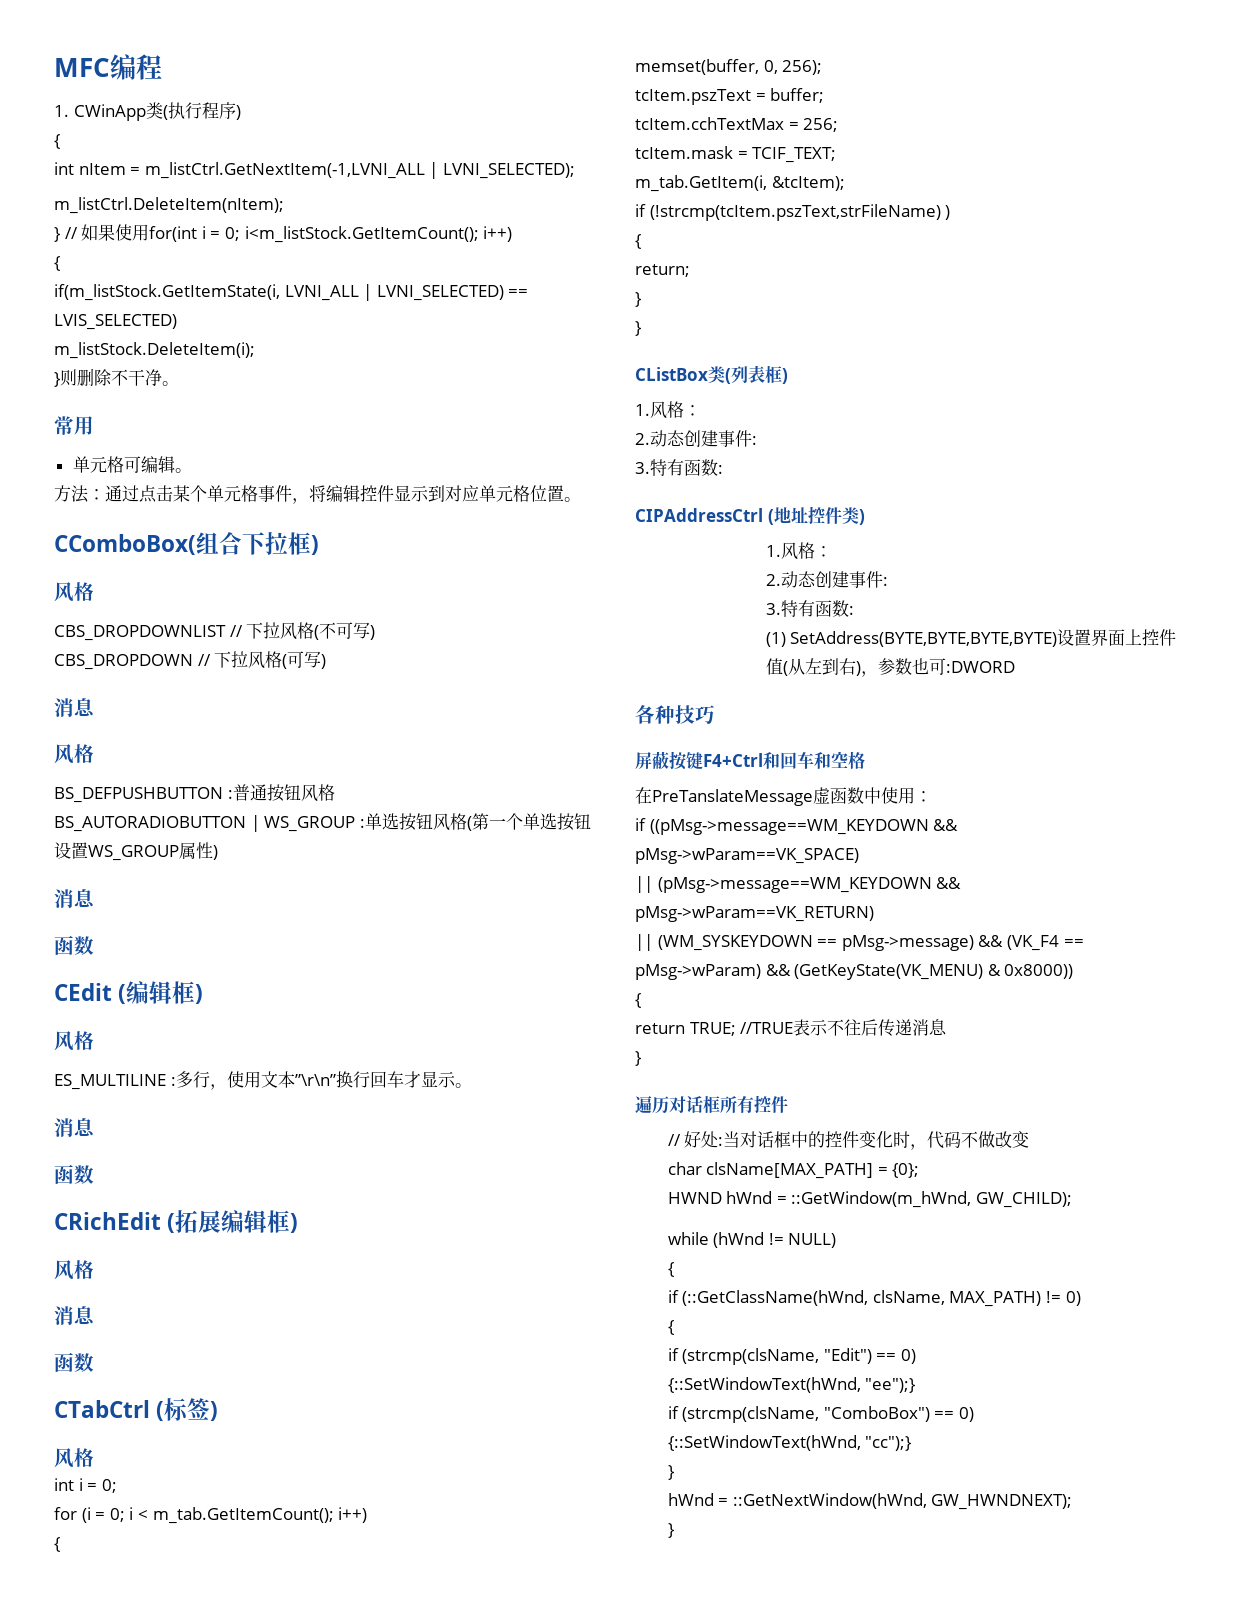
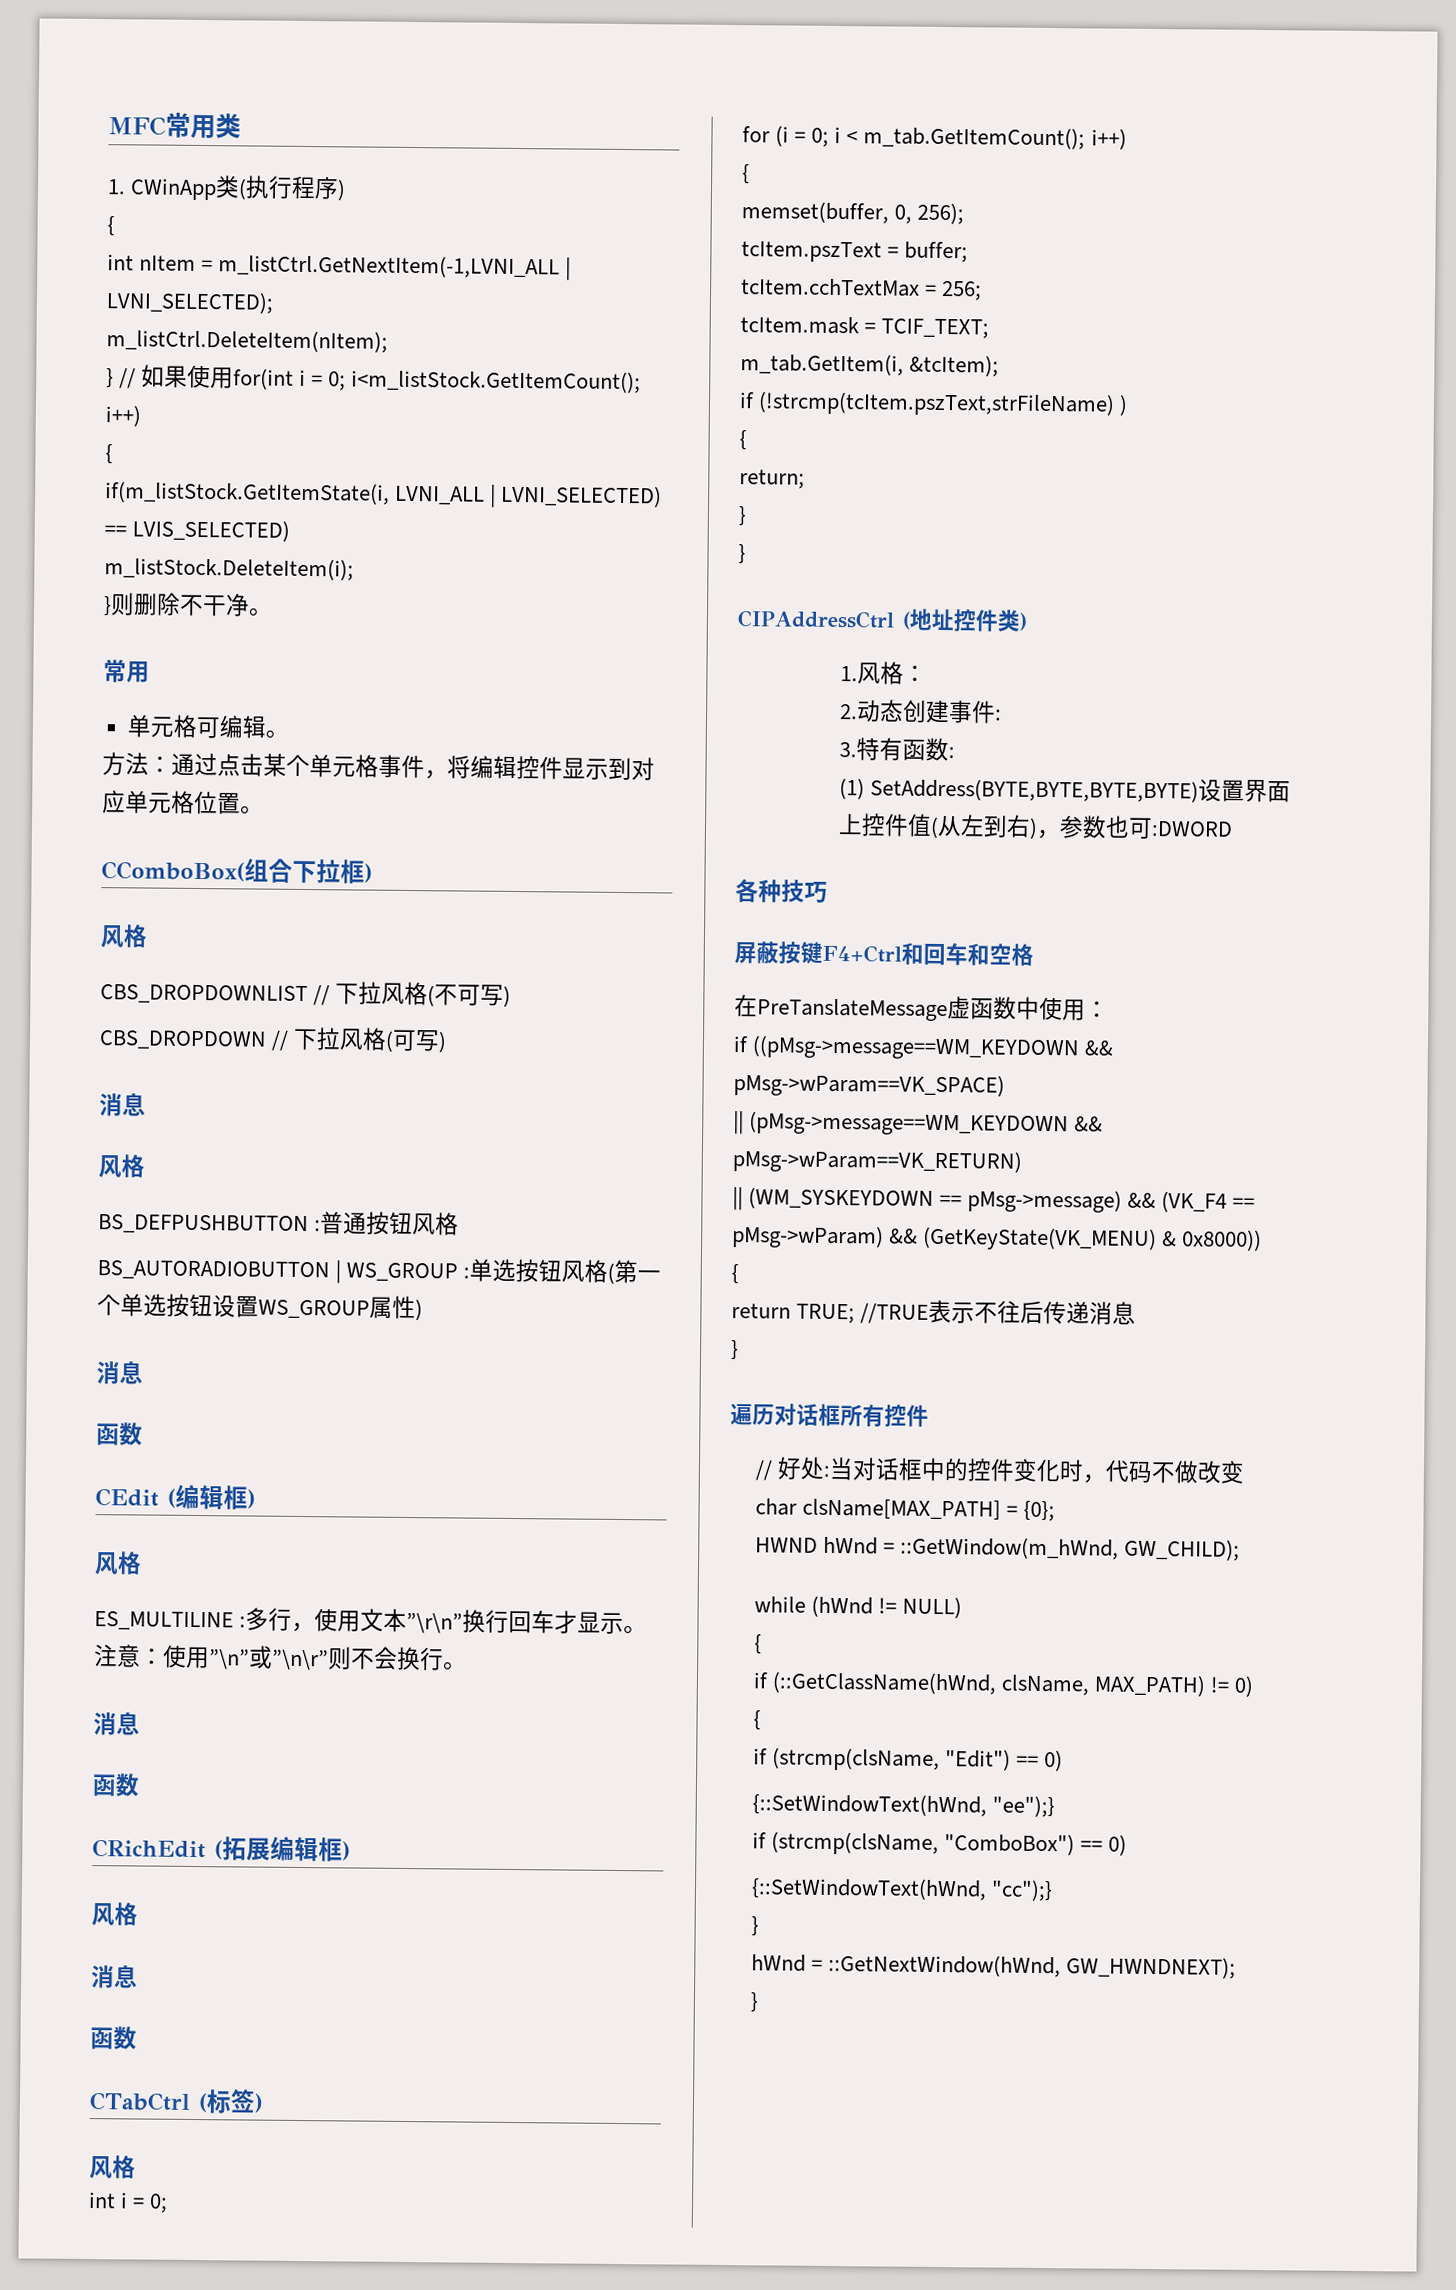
[110,54,162,80] 编程 -> [165,112,241,140] 常用类
(472, 1085) none -> [94,1644,467,1671] 注意：使用”\n”或”\n\r”则不会换行。
[635,365,788,384] [635,401,701,419] [635,430,757,447] [635,459,723,477] // CListBox类(列表框) // 1.风格： // 2.动态创建事件: // 3.特有函数: -> (746, 554) none

